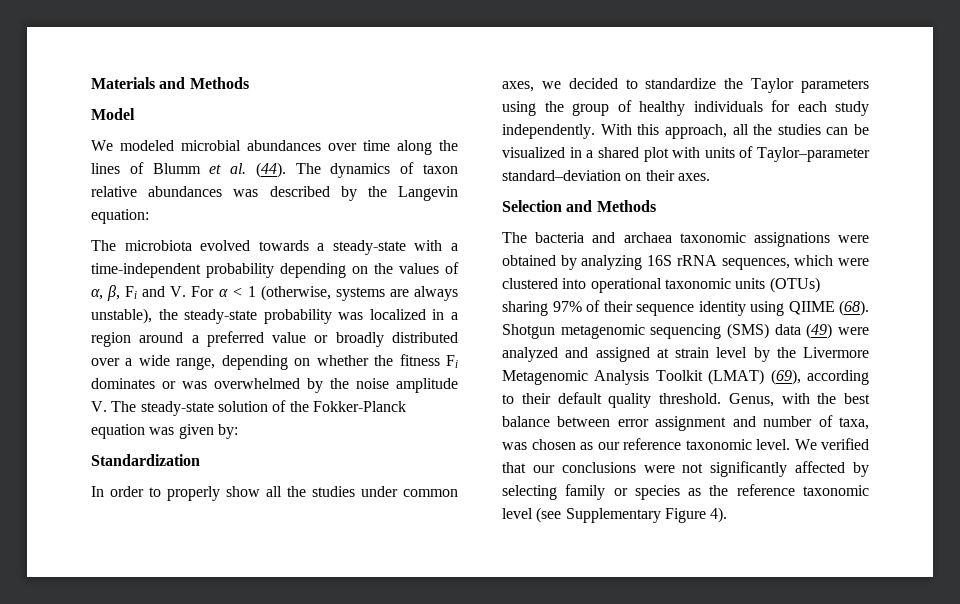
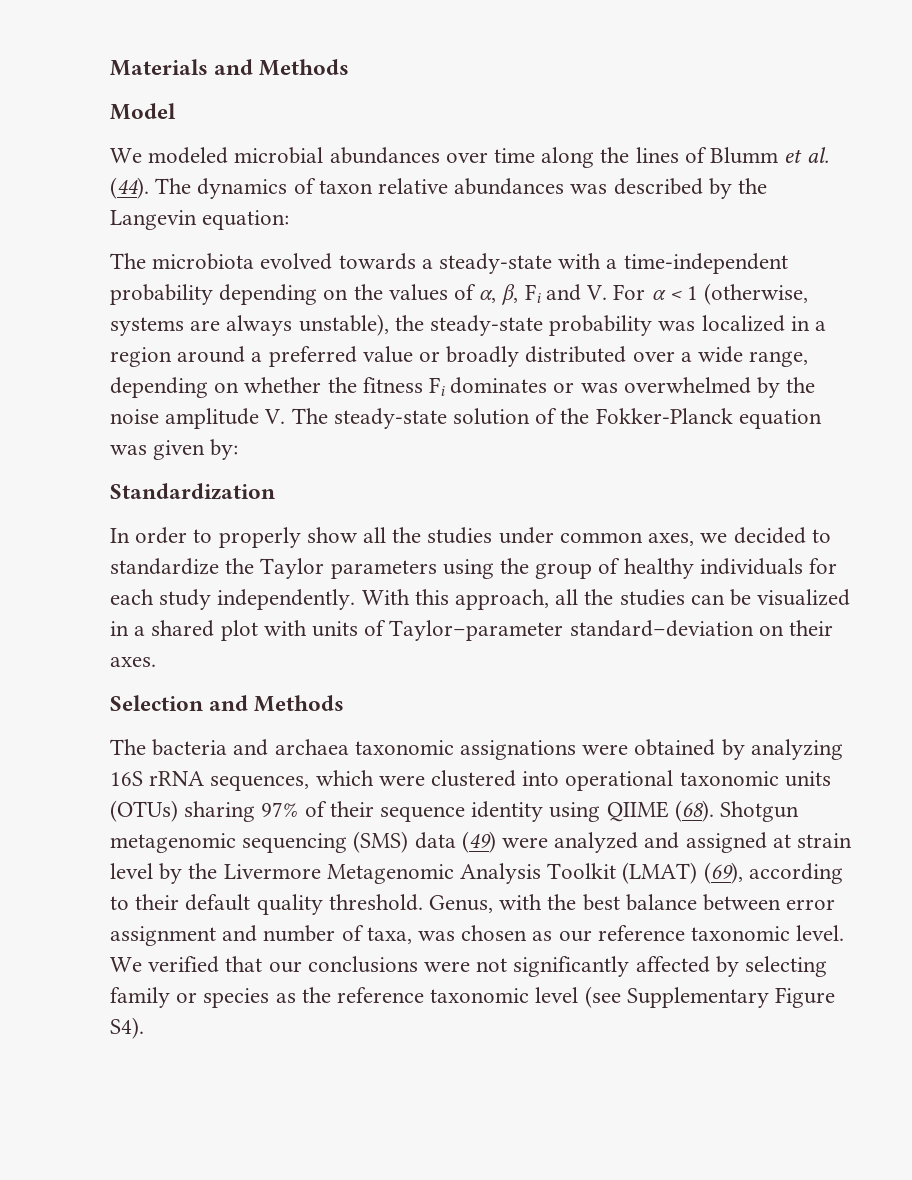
[710,507,728,523] 4). -> [110,1017,144,1039] S4).

